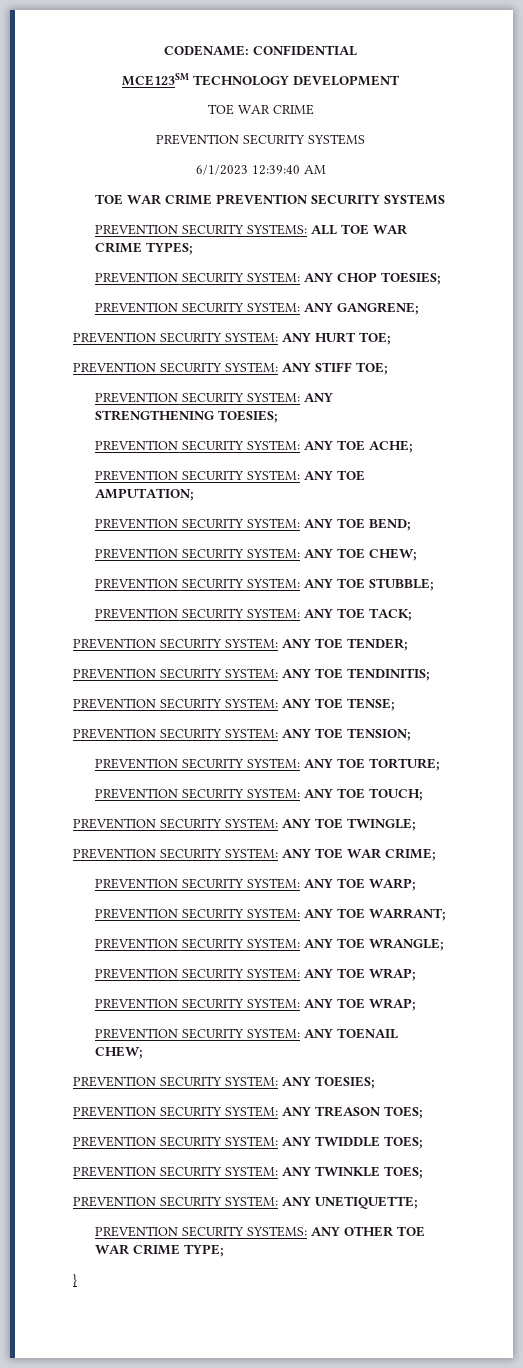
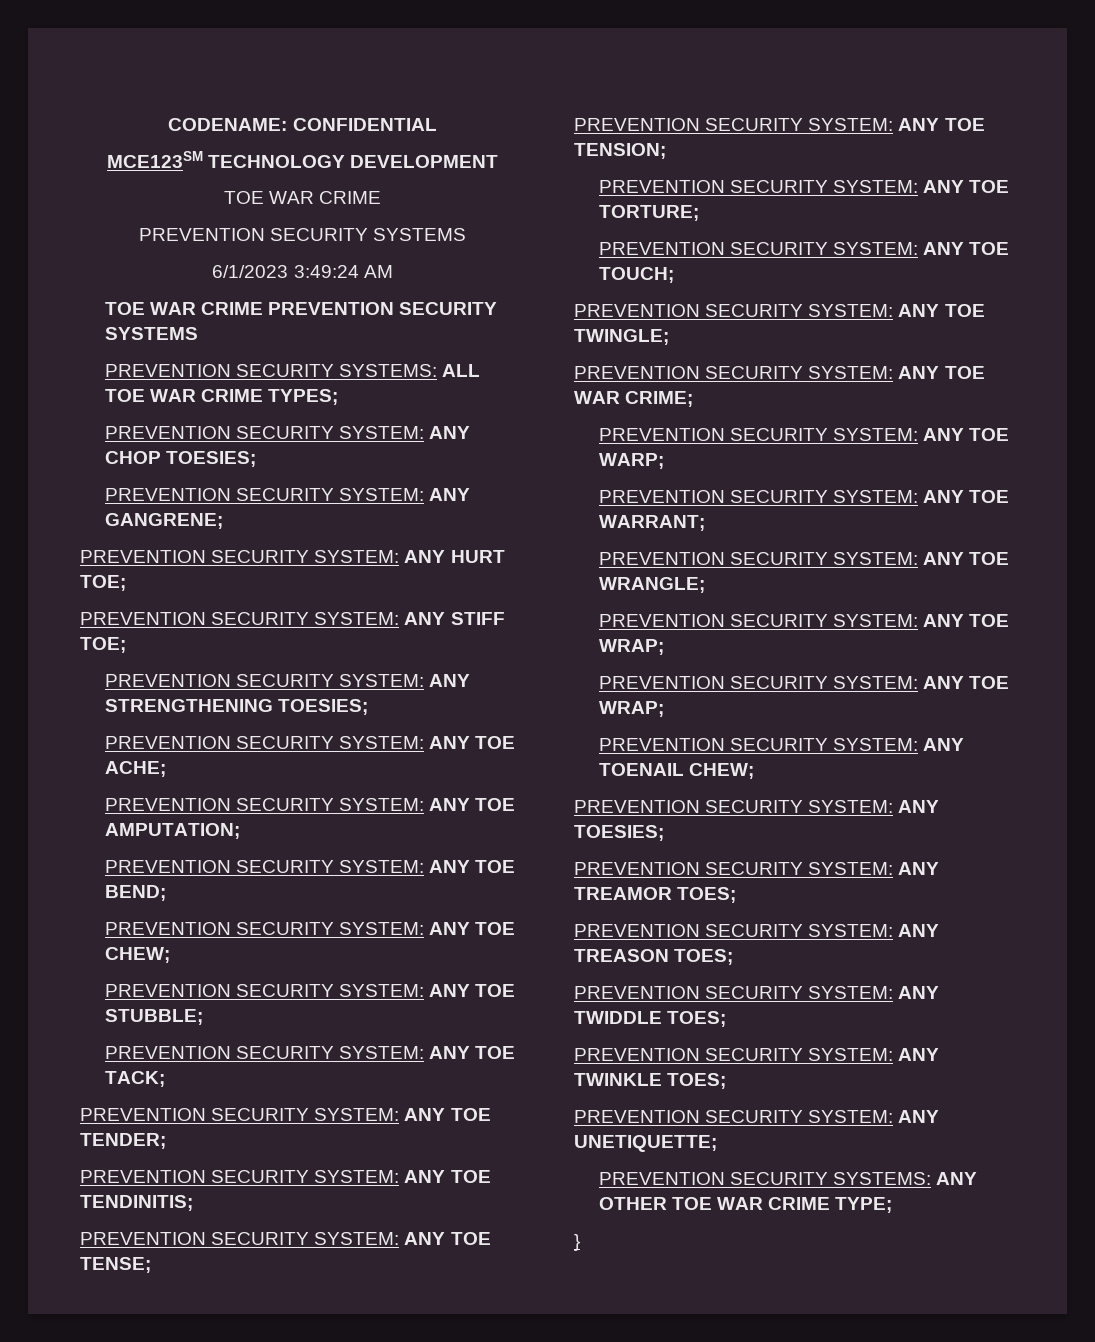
[251,165,300,175] 12:39:40 -> [293,265,359,278] 3:49:24
(375, 1082) none -> [574,862,940,875] [574,887,737,903] // PREVENTION SECURITY SYSTEM: ANY TREAMOR TOES;

